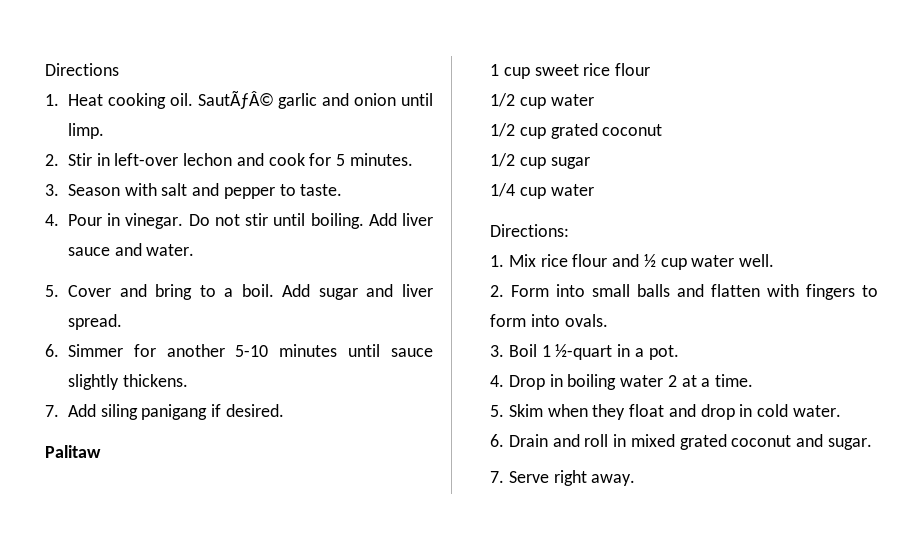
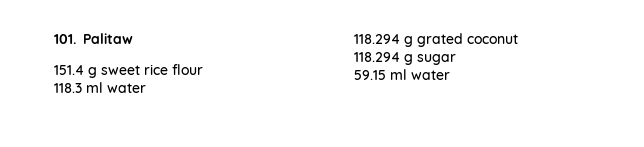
[45,63,120,76] [45,90,433,109] [67,123,104,139] [45,153,413,166] [45,183,343,199] [45,213,433,229] [67,243,195,256] [45,284,433,300] [67,314,122,330] [45,344,433,357] [67,374,188,390] [45,404,284,420] Directions // 1. Heat cooking oil. SautÃƒÂ© garlic and onion until limp. // 2. Stir in left-over lechon and cook for 5 minutes. // 3. Season with salt and pepper to taste. // 4. Pour in vinegar. Do not stir until boiling. Add liver sauce and water. // 5. Cover and bring to a boil. Add sugar and liver spread. // 6. Simmer for another 5-10 minutes until sauce slightly thickens. // 7. Add siling panigang if desired. // -> [54,34,77,44] 101.
[490,64,530,79] 1 cup -> [54,65,98,78] 151.4 g
[490,93,594,109] [490,123,546,139] 1/2 cup water // 1/2 cup -> [54,82,147,93] [354,34,414,47] 118.3 ml water // 118.294 g
[490,153,546,169] 1/2 cup -> [354,52,414,65] 118.294 g
[490,183,594,199] [490,224,570,237] [490,254,774,270] [490,284,878,300] [490,314,608,327] [490,344,679,360] [490,374,753,390] [490,404,841,420] [490,434,872,450] [490,470,636,486] 1/4 cup water // Directions: // 1. Mix rice flour and ½ cup water well. // 2. Form into small balls and flatten with fingers to form into ovals. // 3. Boil 1 ½-quart in a pot. // 4. Drop in boiling water 2 at a time. // 5. Skim when they float and drop in cold water. // 6. Drain and roll in mixed grated coconut and sugar. // 7. Serve right away. -> [354,69,451,80] 59.15 ml water

